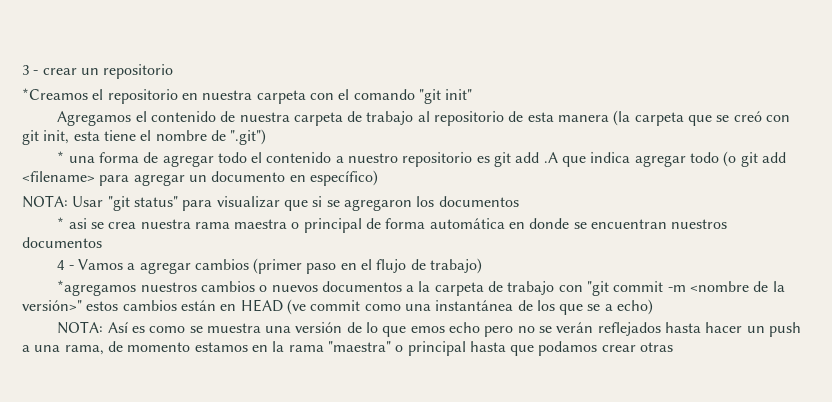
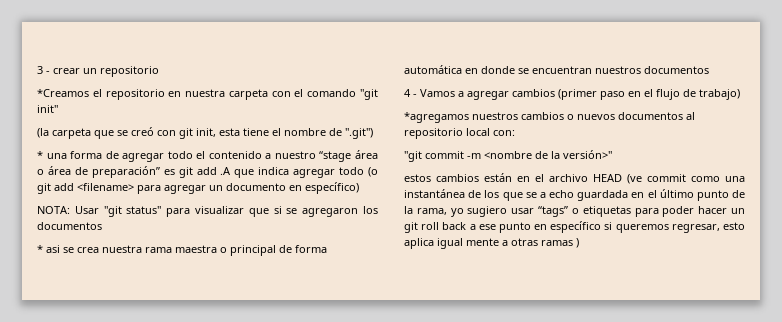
[57,111,610,126] Agregamos el contenido de nuestra carpeta de trabajo al repositorio de esta manera -> (58, 109) none
[402,152,473,167] repositorio -> [319,150,378,162] [37,166,160,178] “stage área o área de preparación”
[406,281,583,296] a la carpeta de trabajo con -> [686,112,695,120] [404,128,515,139] al repositorio local con: //
(82, 305) none -> (612, 154) //
(237, 307) none -> [535,174,588,182] el archivo
[617,299,654,315] [57,321,801,337] [22,341,674,356] echo) // NOTA: Así es como se muestra una versión de lo que emos echo pero no se verán reflejados hasta hacer un push a una rama, de momento estamos en la rama "maestra" o principal hasta que podamos crear otras -> [549,189,745,201] [404,206,745,217] [404,221,745,233] [404,238,579,249] echo guardada en el último punto de la rama, yo sugiero usar “tags” o etiquetas para poder hacer un git roll back a ese punto en específico si queremos regresar, esto aplica igual mente a otras ramas )

